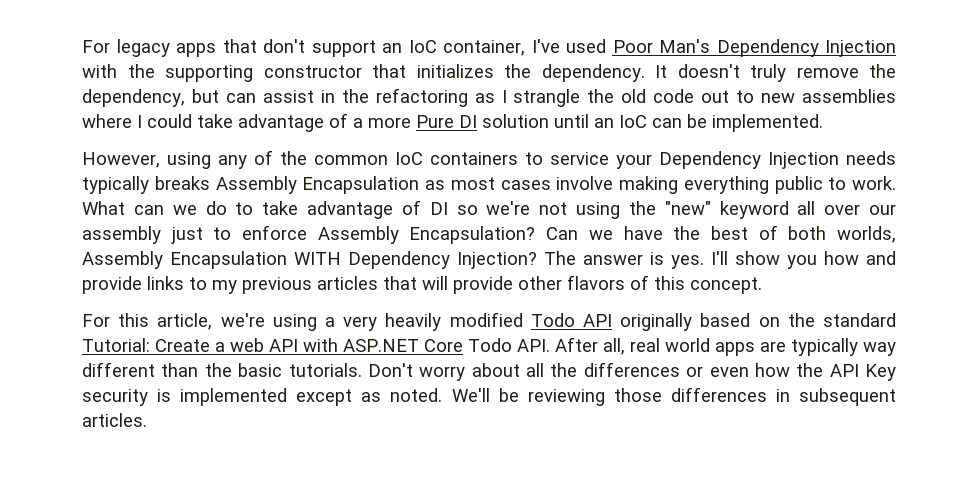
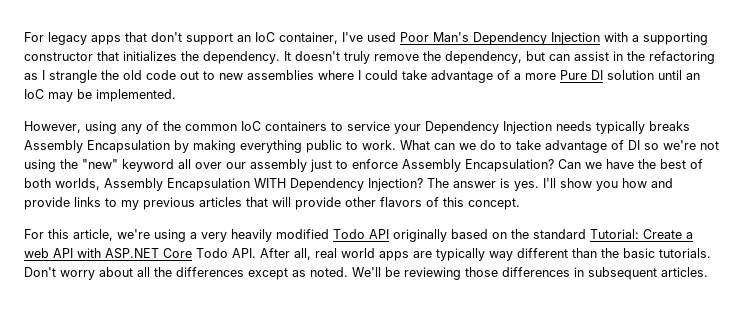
[127,64,155,78] the -> [632,35,639,42] a
[652,118,682,128] can -> [48,92,73,102] may
[425,176,614,190] as most cases involve -> [174,140,189,153] by
[686,363,896,381] [82,388,288,406] or even how the API Key security is implemented -> (244, 272) none

